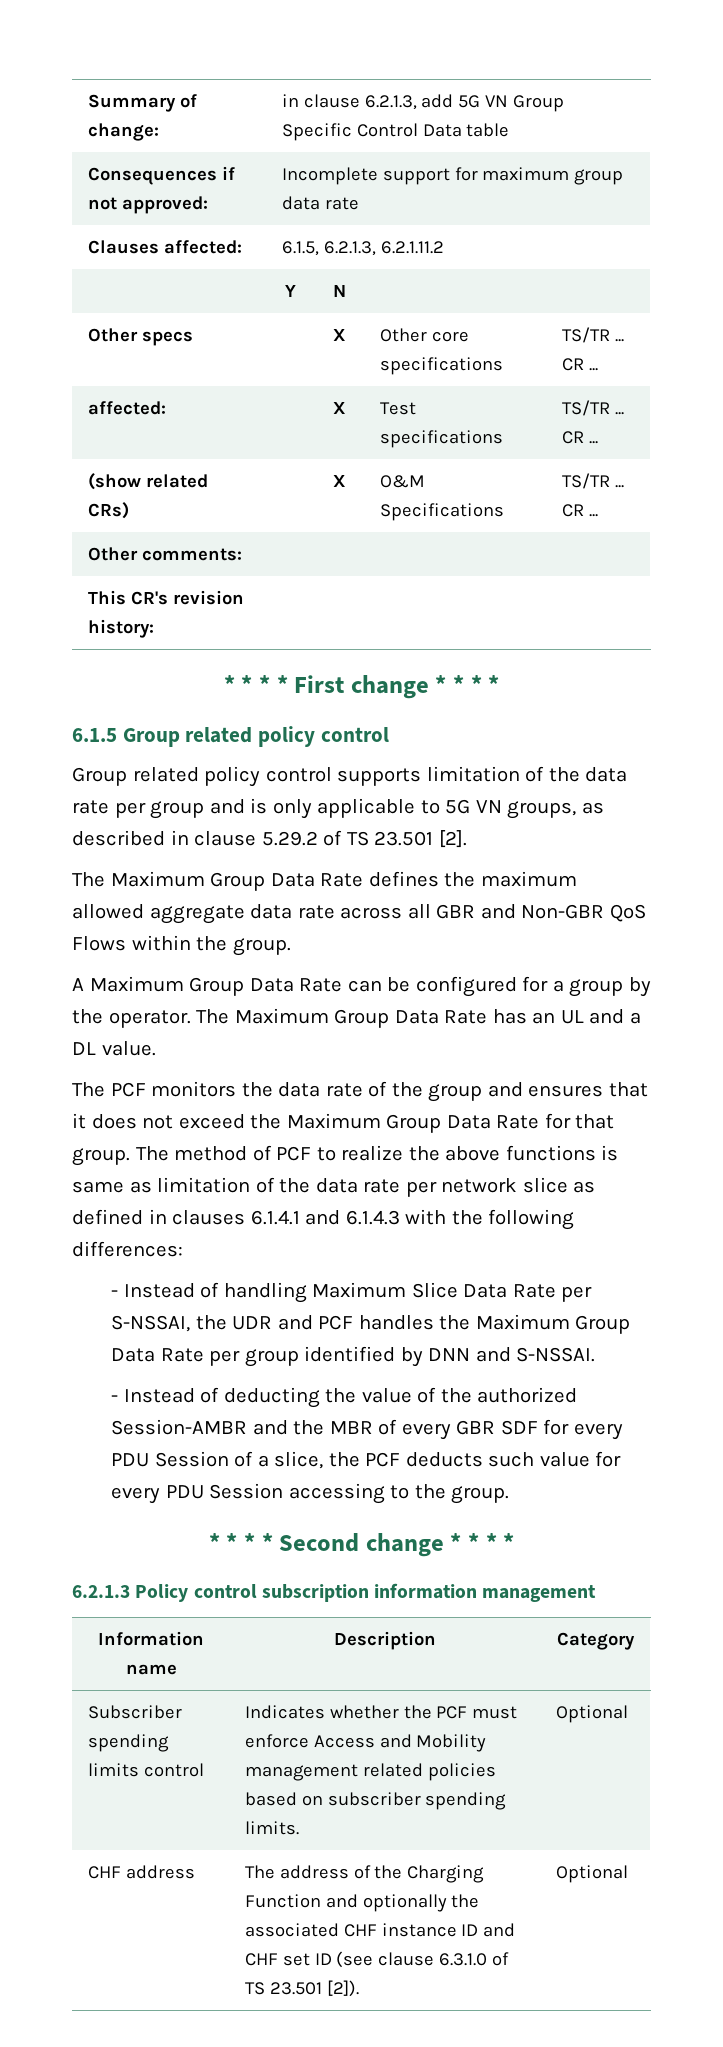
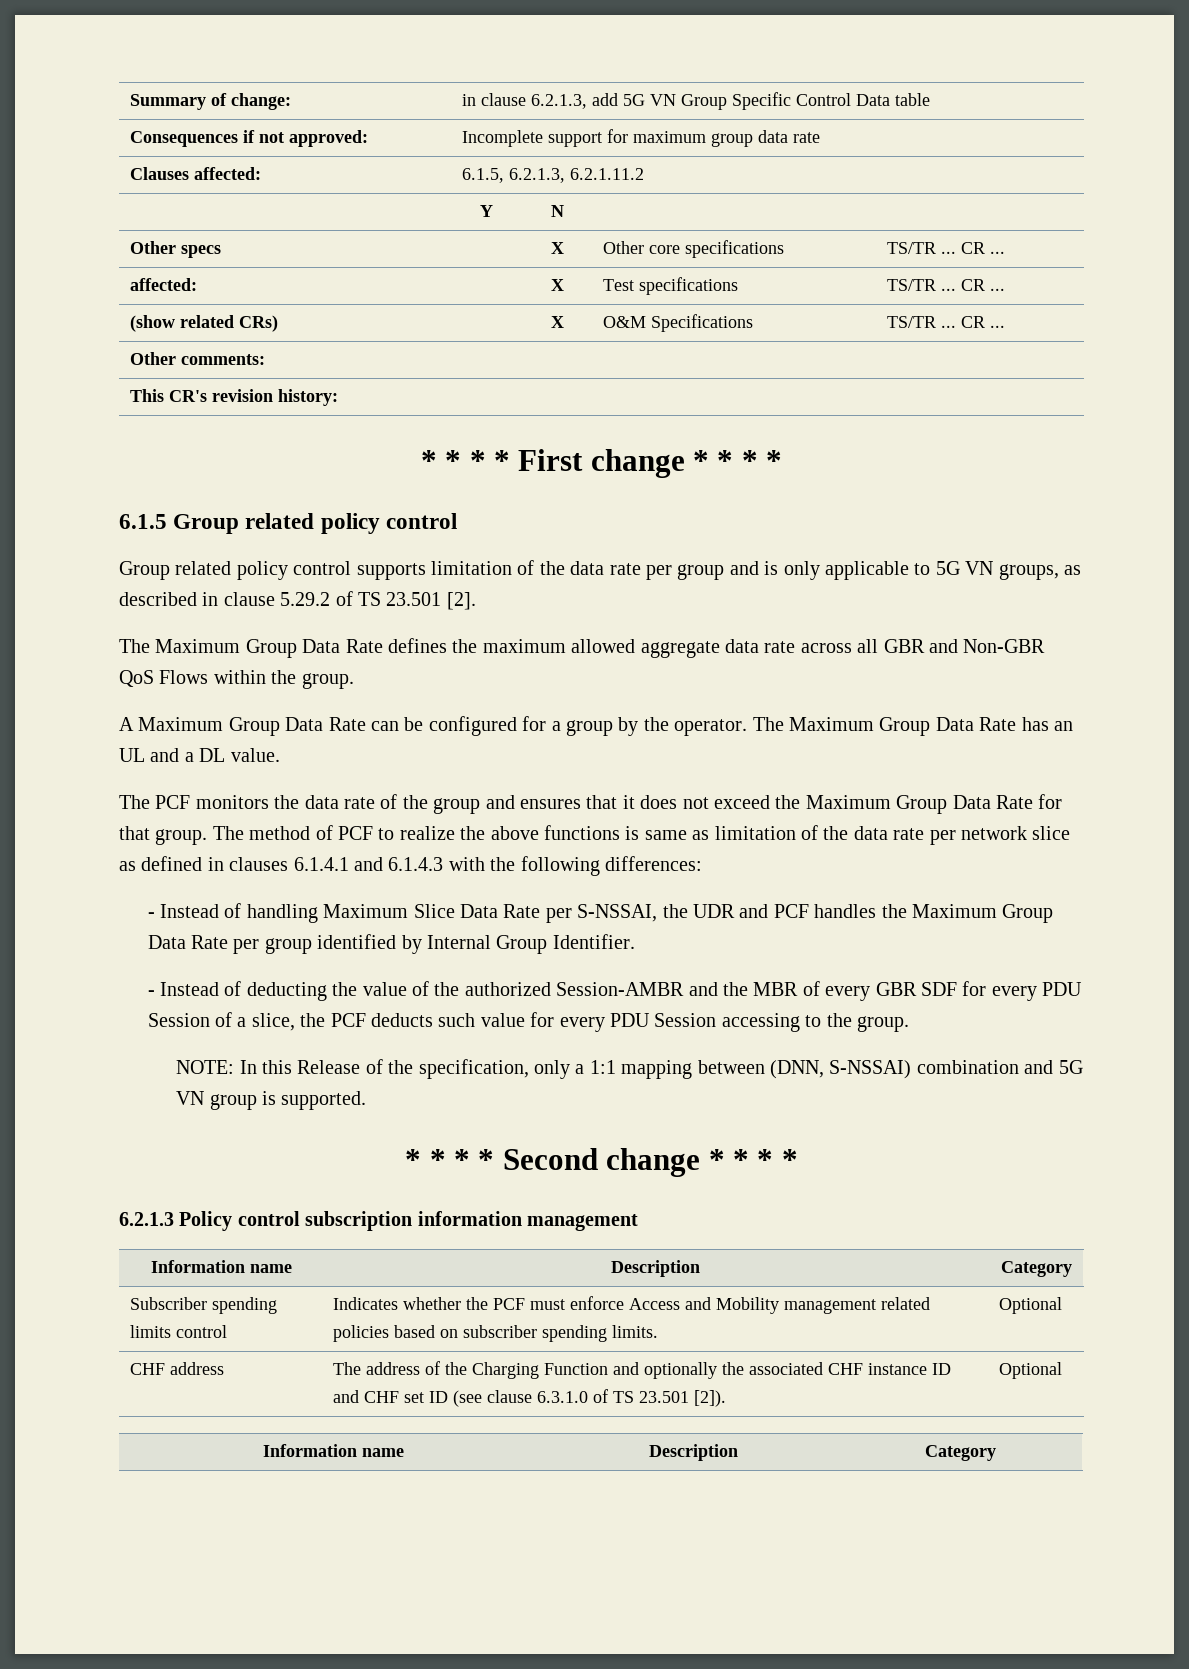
[428,1347,596,1362] DNN and S-NSSAI. -> [426,934,635,954] Internal Group Identifier.
(510, 1495) none -> [176,1059,1083,1079] [176,1091,367,1110] // NOTE: In this Release of the specification, only a 1:1 mapping between (DNN, S-NSSAI) combination and 5G VN group is supported.
(628, 1874) none -> [263,1444,404,1457] [648,1444,738,1461] [925,1445,996,1461] // Information name | Description | Category

